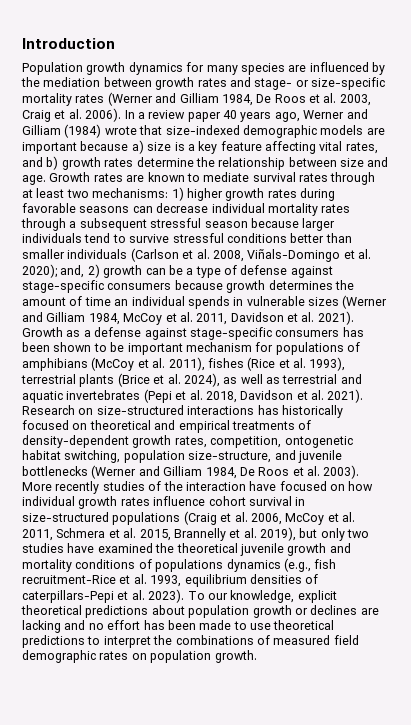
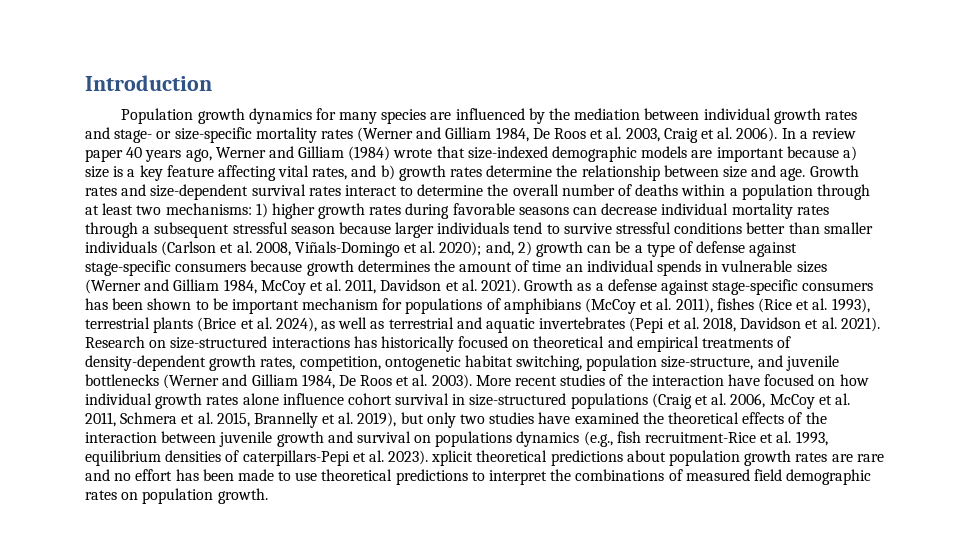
(152, 82) none -> [703,108,771,120] individual
[126,172,328,182] are known to mediate survival rates -> [121,184,813,200] and size-dependent survival rates interact to determine the overall number of deaths within a population
[55,481,100,494] recently -> [515,376,558,386] recent
(150, 501) none -> [242,393,279,405] alone
[239,543,351,556] [22,559,152,572] juvenile growth and mortality conditions of -> [742,412,827,424] [85,431,432,447] effects of the interaction between juvenile growth and survival on
[187,590,337,603] To our knowledge, explicit -> [431,450,474,466] xplicit
[294,605,379,615] [22,620,61,633] or declines are lacking -> [795,452,884,462] rates are rare

